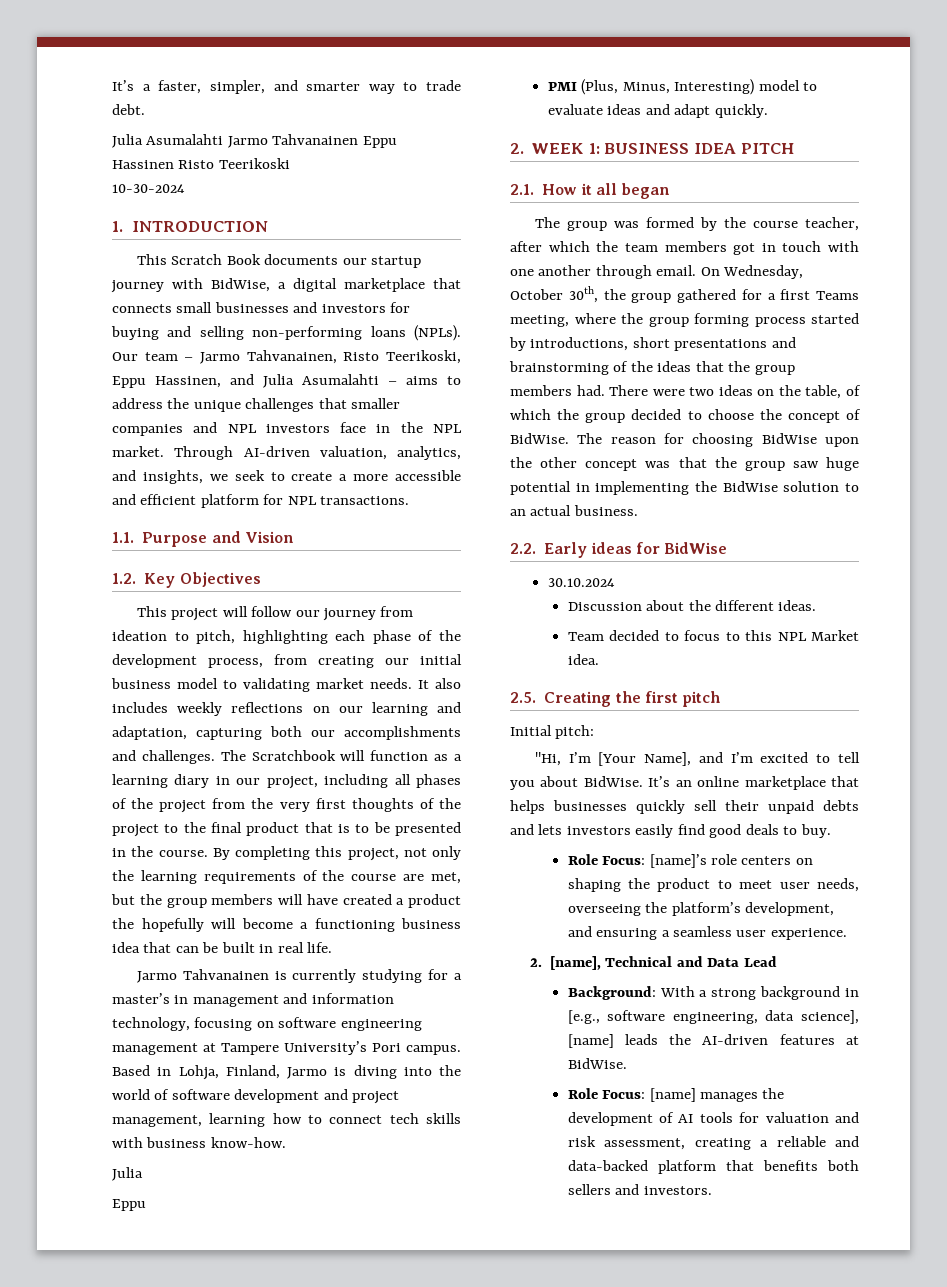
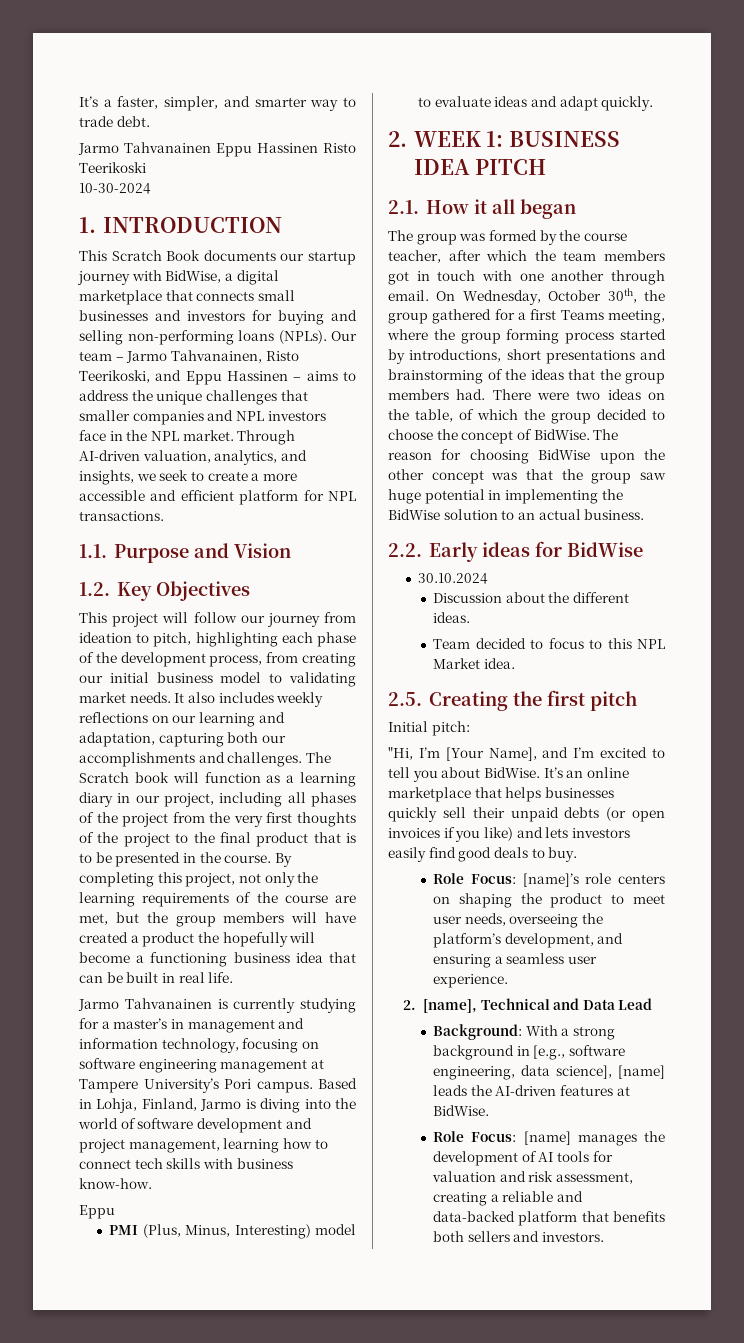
[112,134,224,148] Julia Asumalahti -> (150, 121) none
[112,374,379,388] Eppu Hassinen, and Julia Asumalahti -> [155,370,288,385] and Eppu Hassinen
[251,750,336,761] Scratchbook -> [79,772,169,783] Scratch book
[112,1167,143,1181] // Julia -> (152, 1183) none
(859, 805) none -> [606,807,665,822] [388,827,513,842] (or open invoices if you like)

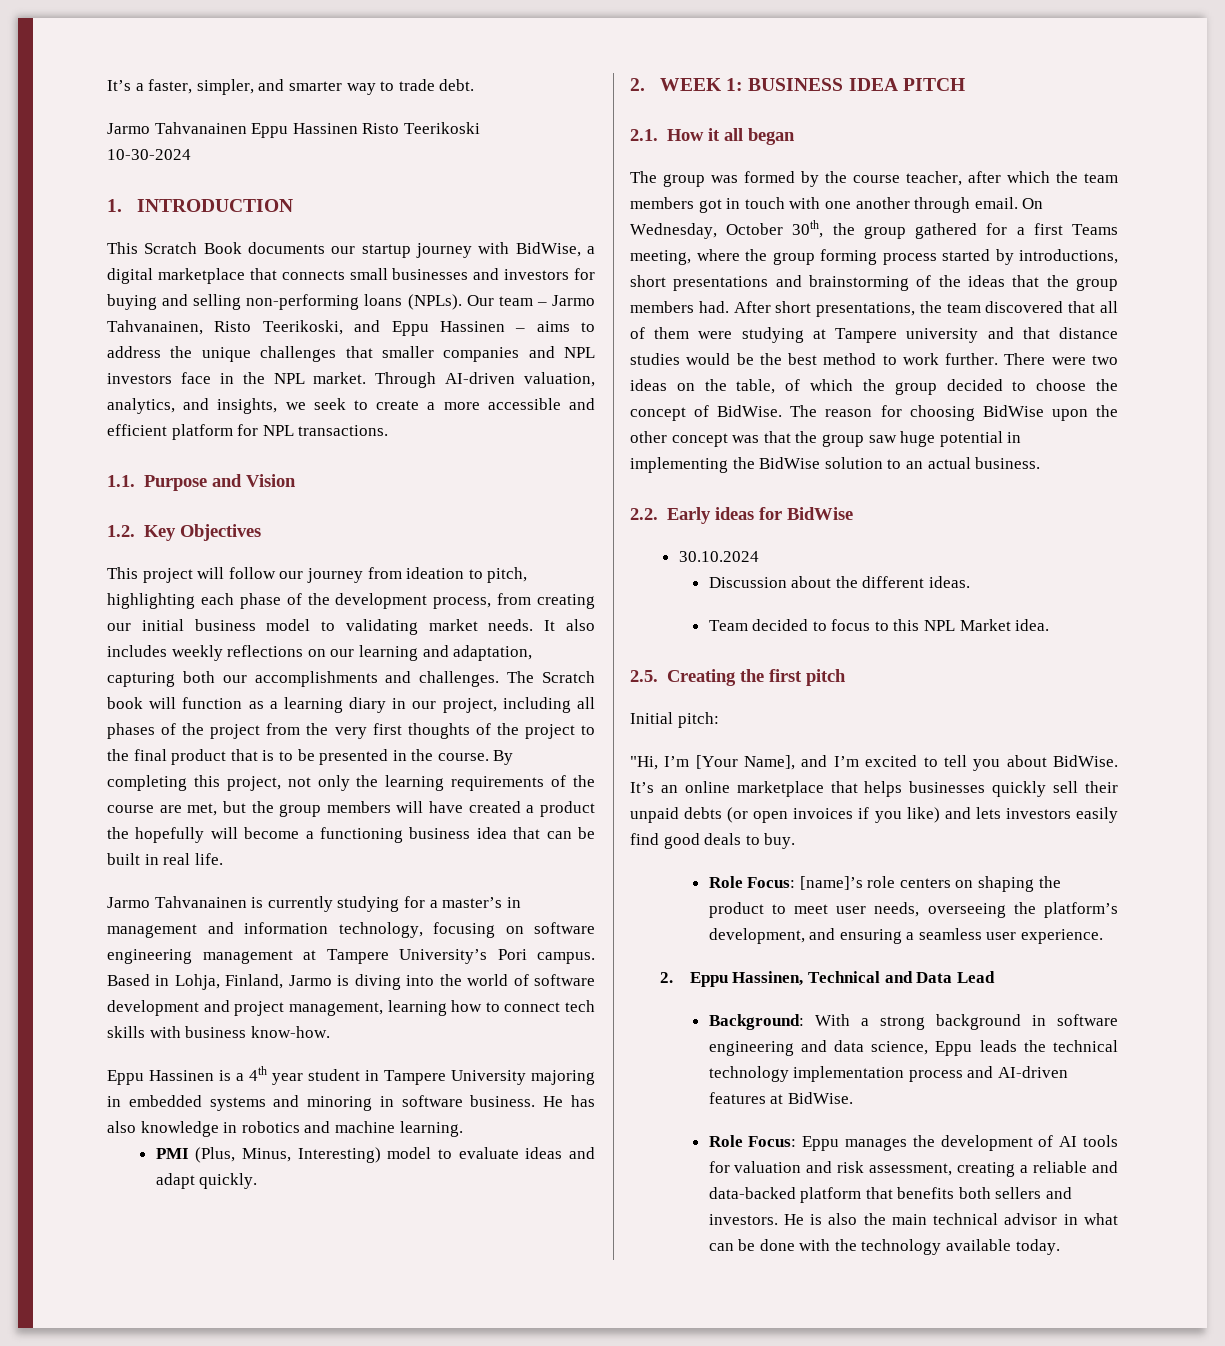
(115, 1212) none -> [149,1066,595,1085] [107,1095,595,1111] [107,1121,463,1137] Hassinen is a 4th year student in Tampere University majoring in embedded systems and minoring in software business. He has also knowledge in robotics and machine learning.
(486, 394) none -> [733,301,1118,317] [630,327,1118,343] [630,353,999,365] After short presentations, the team discovered that all of them were studying at Tampere university and that distance studies would be the best method to work further.
[422,999,477,1013] [name], -> [689,971,804,987] Eppu Hassinen,
[533,1045,626,1060] [433,1065,665,1080] [433,1085,492,1096] [e.g., software engineering, data science], [name] leads the -> [1057,1014,1118,1026] [708,1040,1118,1056] [708,1066,994,1082] software engineering and data science, Eppu leads the technical technology implementation process and
[523,1131,571,1145] [name] -> [802,1136,840,1151] Eppu
(605, 1237) none -> [783,1213,1118,1225] [708,1239,1060,1255] He is also the main technical advisor in what can be done with the technology available today.

